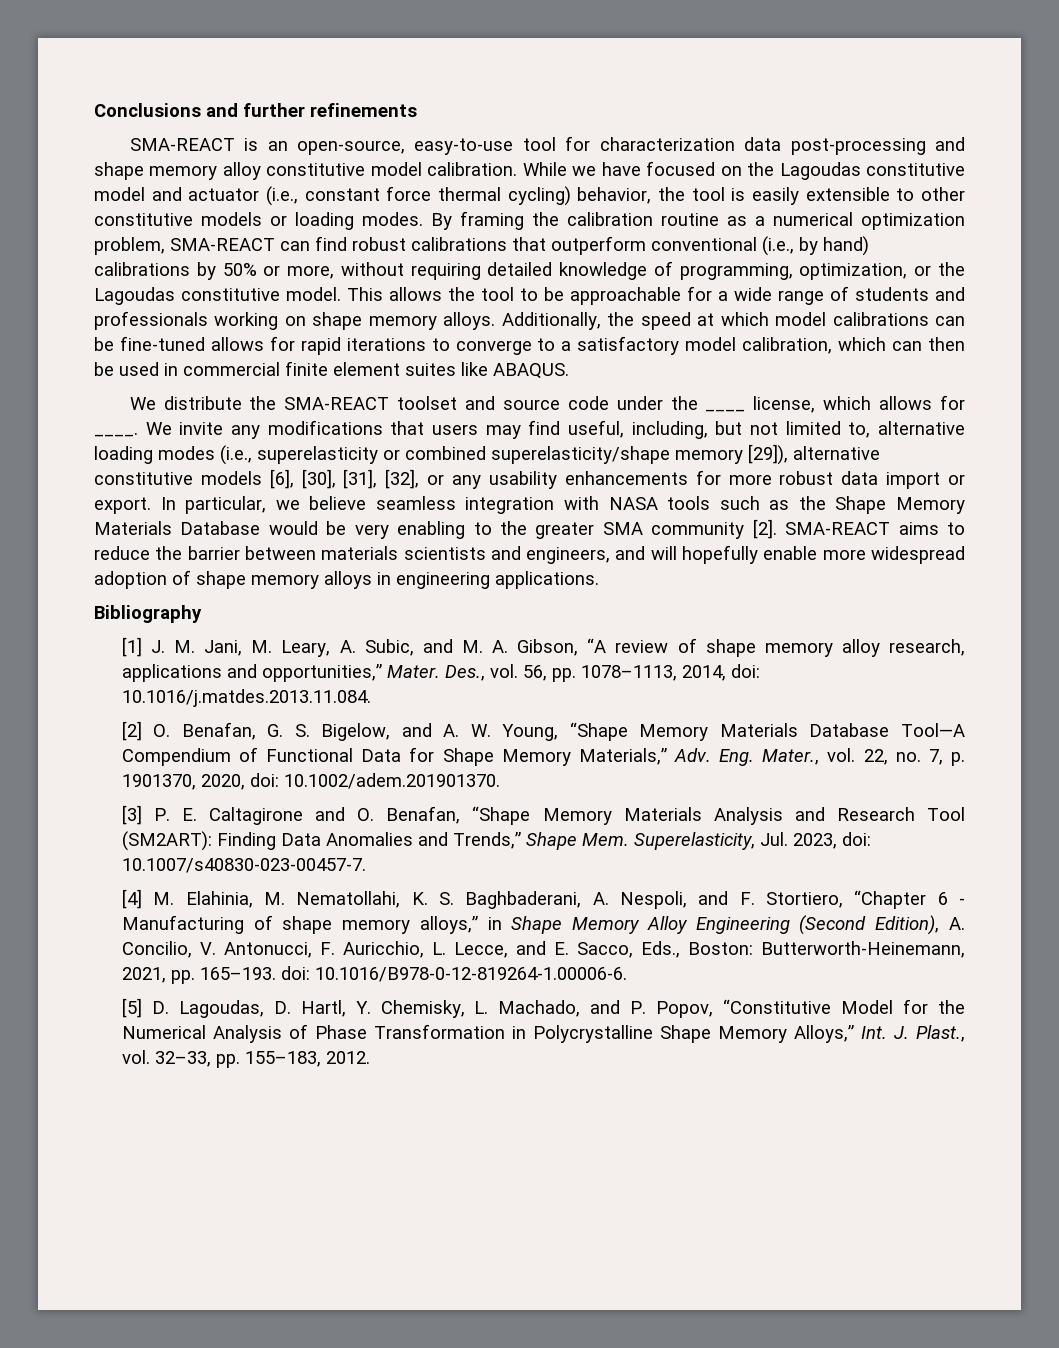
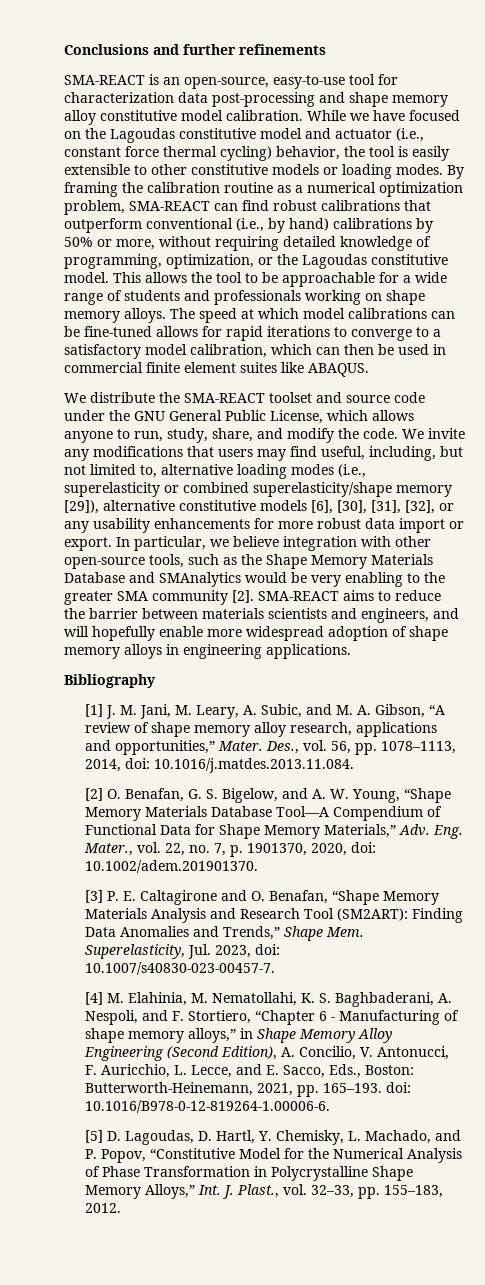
[501,312,635,330] Additionally, the -> [170,308,195,319] The
[705,395,965,413] [94,432,138,437] ____ license, which allows for ____. -> [134,410,414,424] [64,428,398,443] GNU General Public License, which allows anyone to run, study, share, and modify the code.
[375,496,456,510] seamless -> (279, 541) none
[608,496,711,510] NASA tools -> [395,536,431,547] [64,554,184,569] other open-source tools,
(261, 528) none -> [129,572,241,587] and SMAnalytics

